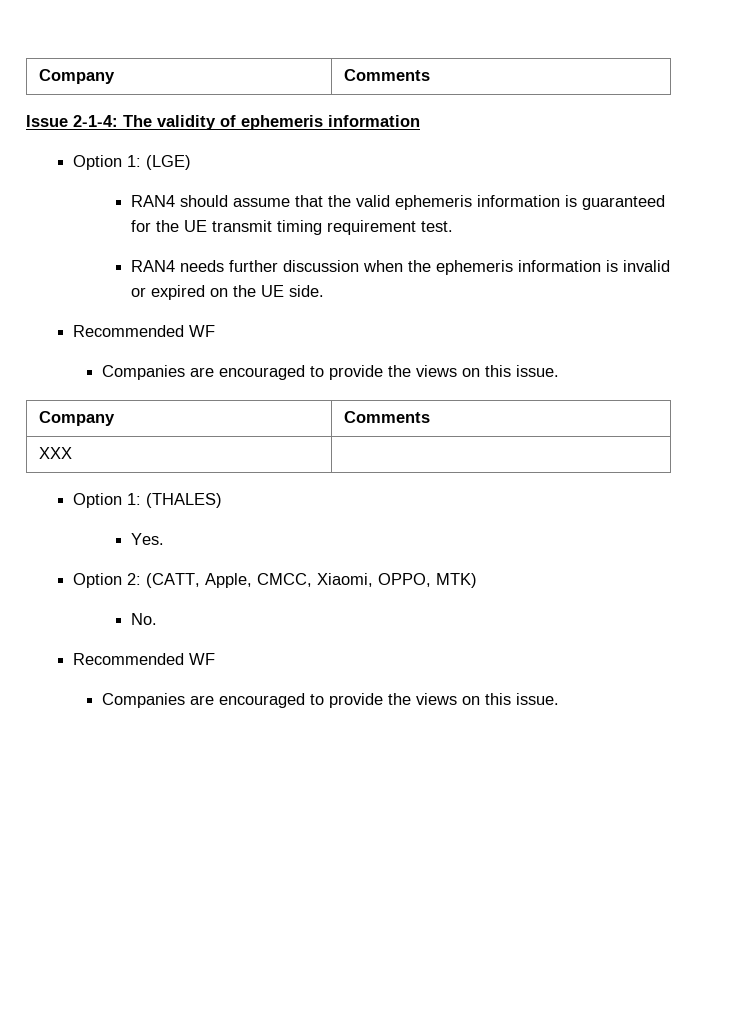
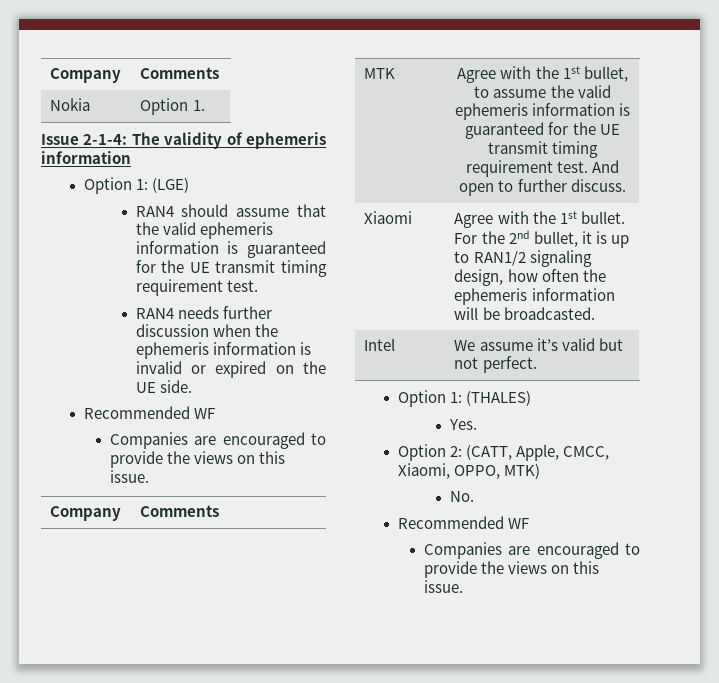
[38,69,115,84] [343,69,430,81] Company | Comments -> [50,68,122,83] [140,67,220,79] [50,98,91,111] [140,98,205,115] Company | Comments // Nokia | Option 1.
[38,447,72,459] XXX | -> [364,68,396,79] [457,66,628,83] [474,85,611,98] [454,103,631,120] [465,122,620,139] [487,141,599,158] [465,160,620,177] [459,179,626,196] [364,211,413,224] [454,211,625,228] [454,230,629,248] [454,250,592,267] [454,269,606,286] [454,288,615,305] [454,307,595,320] [364,338,396,351] [454,338,623,351] [454,356,537,373] MTK | Agree with the 1st bullet, to assume the valid ephemeris information is guaranteed for the UE transmit timing requirement test. And open to further discuss. // Xiaomi | Agree with the 1st bullet. For the 2nd bullet, it is up to RAN1/2 signaling design, how often the ephemeris information will be broadcasted. // Intel | We assume it’s valid but not perfect.

